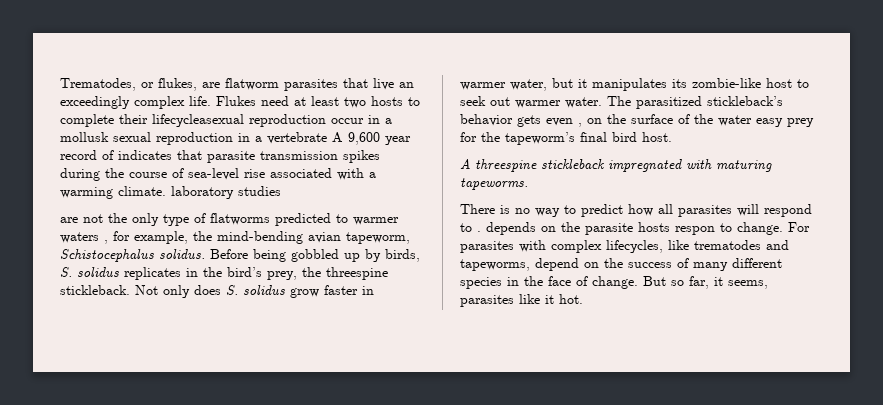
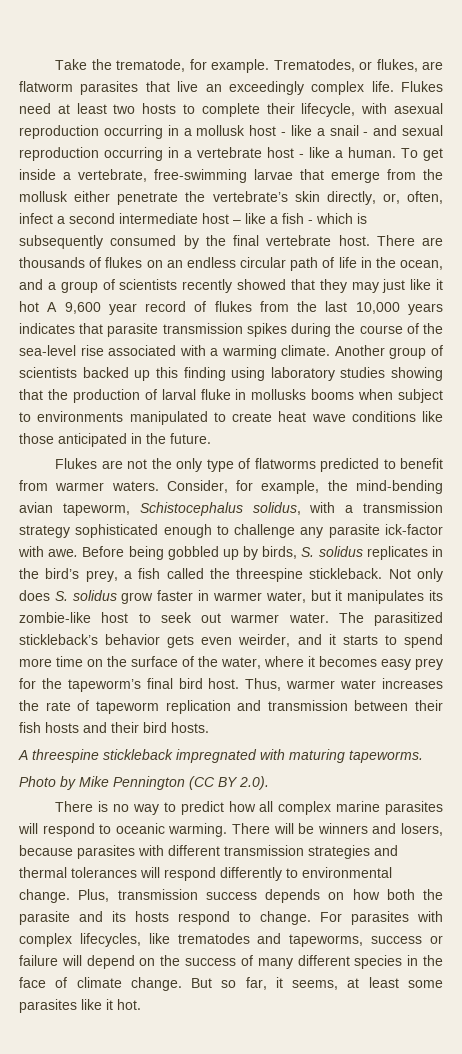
(60, 84) none -> [55,59,270,73] Take the trematode, for example.
[152,114,392,127] [60,132,109,142] lifecycleasexual reproduction occur in a mollusk -> [301,103,444,117] [19,125,398,139] lifecycle, with asexual reproduction occurring in a mollusk host - like a snail - and
(233, 138) none -> [104,147,163,161] occurring
(327, 138) none -> [267,147,443,161] [19,169,443,183] [19,191,443,205] [19,213,367,224] [19,235,443,249] [19,257,444,271] [19,279,443,293] [19,301,39,312] host - like a human. To get inside a vertebrate, free-swimming larvae that emerge from the mollusk either penetrate the vertebrate’s skin directly, or, often, infect a second intermediate host – like a fish - which is subsequently consumed by the final vertebrate host. There are thousands of flukes on an endless circular path of life in the ocean, and a group of scientists recently showed that they may just like it hot
(114, 155) none -> [214,301,443,315] flukes from the last 10,000 years
(184, 173) none -> [423,323,444,334] the
[171,186,281,199] laboratory studies // -> [334,345,443,359] [19,367,443,381] [19,389,443,403] [19,411,443,425] [19,433,211,447] [55,458,98,469] Another group of scientists backed up this finding using laboratory studies showing that the production of larval fluke in mollusks booms when subject to environments manipulated to create heat wave conditions like those anticipated in the future. // Flukes
[353,217,399,225] [60,232,108,244] warmer waters , -> [400,458,443,469] [19,480,228,493] benefit from warmer waters. Consider,
[159,249,205,259] solidus. -> [252,502,443,515] [19,524,443,538] [18,546,79,557] solidus, with a transmission strategy sophisticated enough to challenge any parasite ick-factor with awe.
(297, 275) none -> [123,568,204,579] a fish called
[578,123,582,127] , -> [238,634,443,648] [19,656,83,667] weirder, and it starts to spend more time
[718,115,752,126] water -> [221,656,377,669] water, where it becomes
(672, 137) none -> [245,678,444,691] [19,700,443,714] [19,722,209,733] Thus, warmer water increases the rate of tapeworm replication and transmission between their fish hosts and their bird hosts.
(528, 184) none -> [19,776,269,790] // Photo by Mike Pennington (CC BY 2.0).
(673, 209) none -> [278,801,381,815] complex marine
[477,222,715,235] . depends on the parasite hosts respon -> [115,823,444,837] [19,845,398,859] [19,867,392,881] [19,889,443,903] [19,911,230,925] oceanic warming. There will be winners and losers, because parasites with different transmission strategies and thermal tolerances will respond differently to environmental change. Plus, transmission success depends on how both the parasite and its hosts respond
(530, 265) none -> [371,935,443,944] [19,955,82,966] success or failure will
(588, 281) none -> [76,977,122,988] climate
(768, 284) none -> [347,977,443,988] at least some

